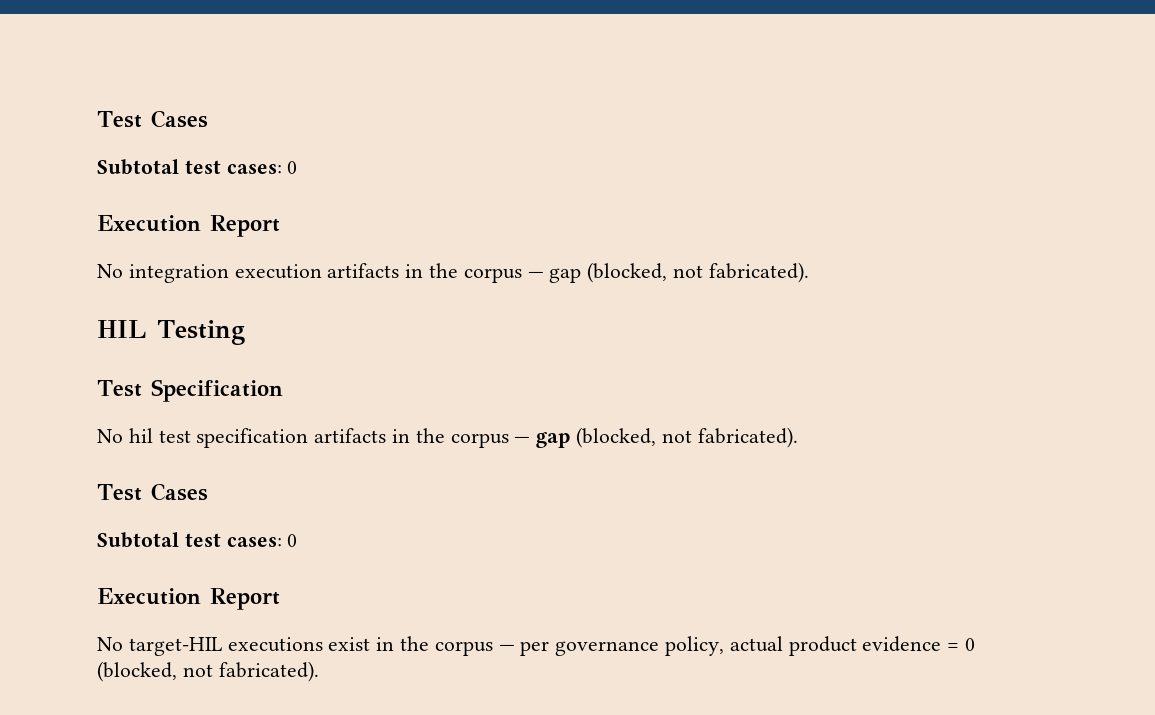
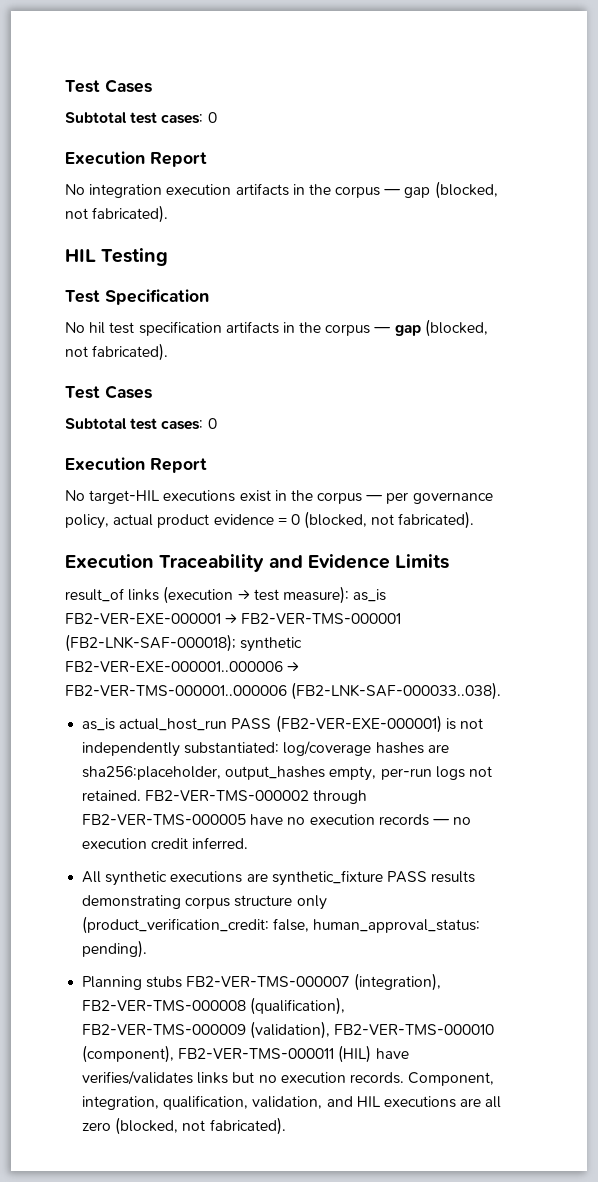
(319, 671) none -> [65,554,450,572] [65,586,387,604] [65,613,402,624] [65,634,303,652] [65,661,300,672] [65,682,502,700] [82,715,483,733] [82,741,449,757] [82,766,492,781] [82,790,368,804] [82,814,472,826] [82,837,249,849] [82,870,476,886] [82,895,327,910] [82,916,481,934] [82,940,148,958] [82,973,441,991] [82,997,346,1015] [82,1021,495,1039] [82,1045,409,1063] [82,1071,495,1086] [82,1095,502,1110] [82,1117,286,1135] // Execution Traceability and Evidence Limits // result_of links (execution → test measure): as_is FB2-VER-EXE-000001 → FB2-VER-TMS-000001 (FB2-LNK-SAF-000018); synthetic FB2-VER-EXE-000001..000006 → FB2-VER-TMS-000001..000006 (FB2-LNK-SAF-000033..038). // as_is actual_host_run PASS (FB2-VER-EXE-000001) is not independently substantiated: log/coverage hashes are sha256:placeholder, output_hashes empty, per-run logs not retained. FB2-VER-TMS-000002 through FB2-VER-TMS-000005 have no execution records — no execution credit inferred. // All synthetic executions are synthetic_fixture PASS results demonstrating corpus structure only (product_verification_credit: false, human_approval_status: pending). // Planning stubs FB2-VER-TMS-000007 (integration), FB2-VER-TMS-000008 (qualification), FB2-VER-TMS-000009 (validation), FB2-VER-TMS-000010 (component), FB2-VER-TMS-000011 (HIL) have verifies/validates links but no execution records. Component, integration, qualification, validation, and HIL executions are all zero (blocked, not fabricated).

